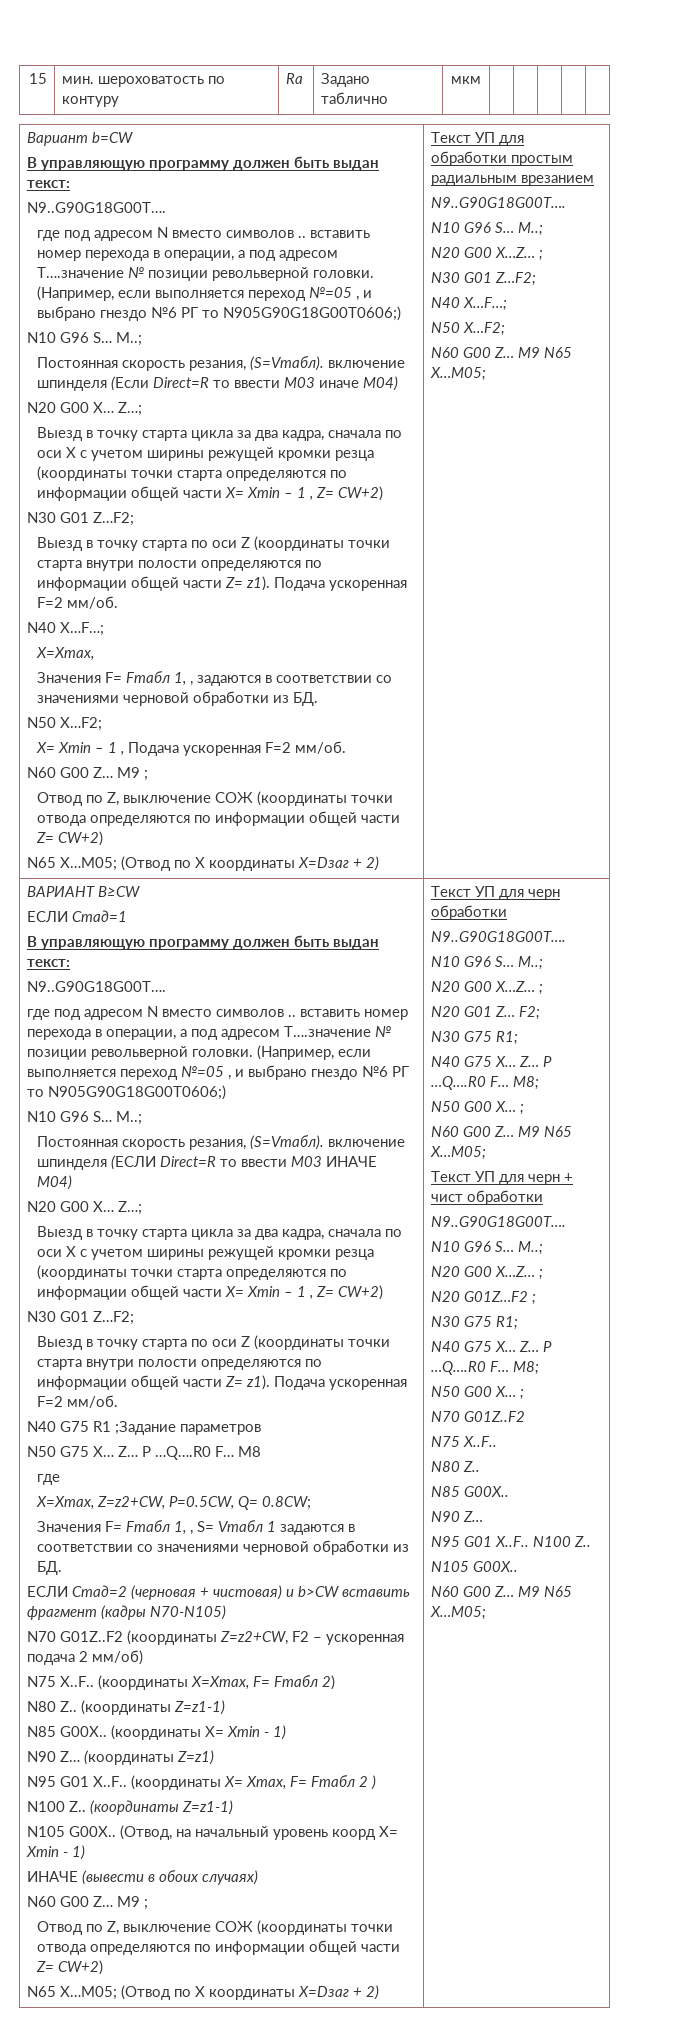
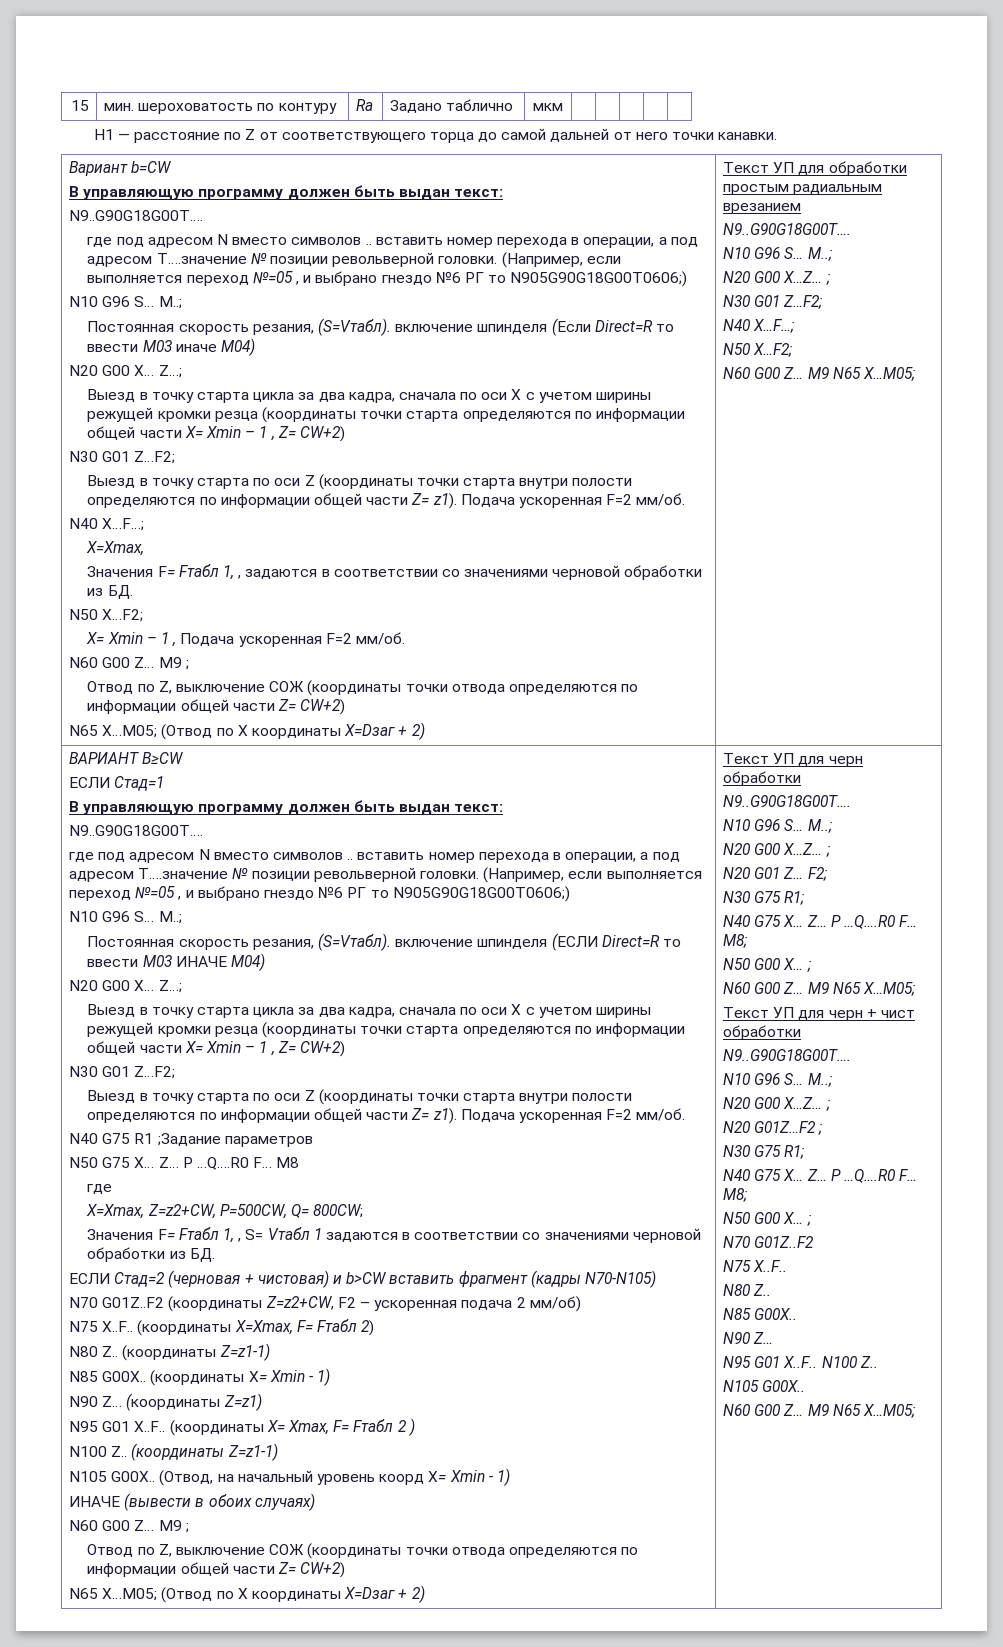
(481, 80) none -> [93,128,778,143] // H1 — расстояние по Z от соответствующего торца до самой дальней от него точки канавки.
[168,1496,311,1510] P=0.5CW, Q= 0.8CW; -> [219,1204,364,1219] P=500CW, Q= 800CW;

